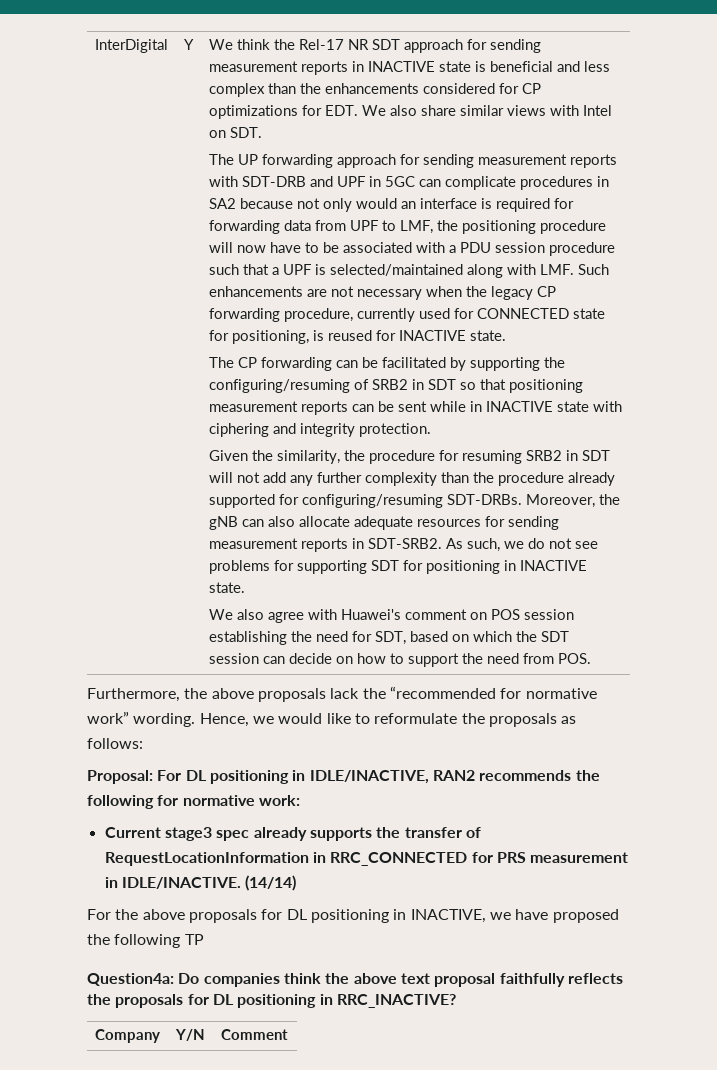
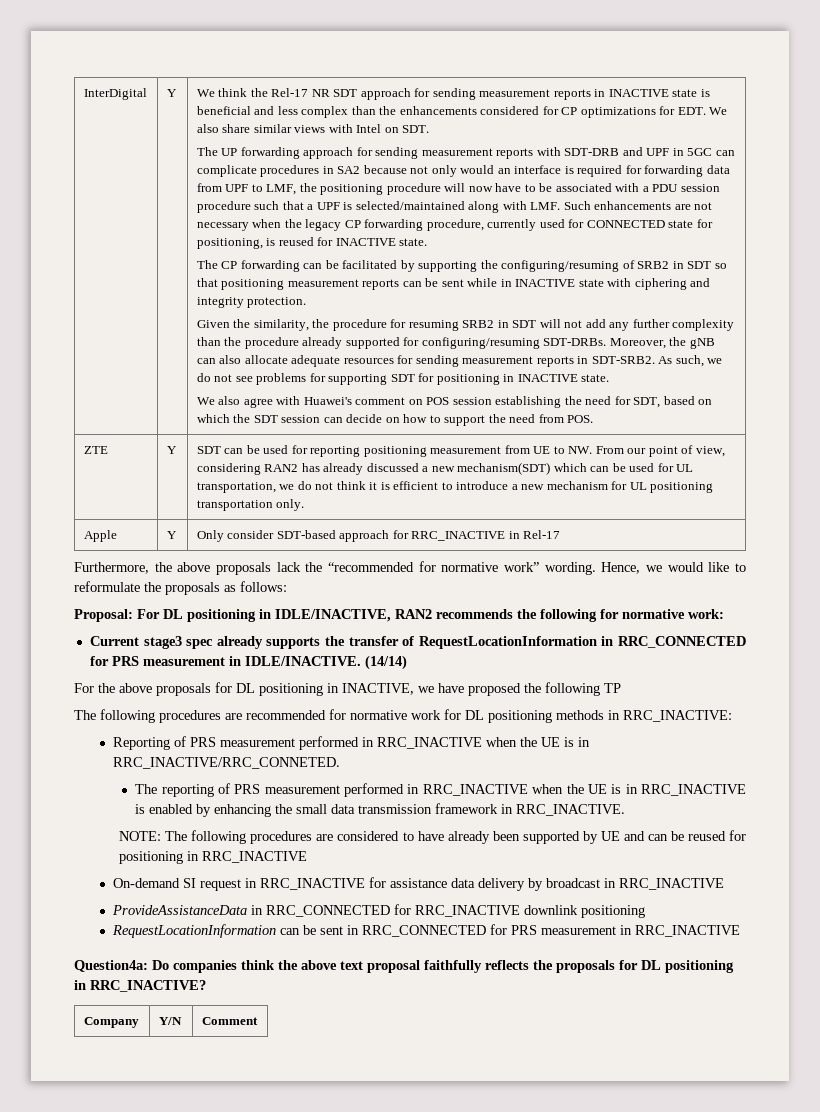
(591, 658) none -> [83,446,108,454] [166,446,177,454] [196,445,725,457] [196,462,694,475] [196,481,714,493] [196,499,305,511] [83,530,117,542] [166,531,177,539] [196,530,561,542] // ZTE | Y | SDT can be used for reporting positioning measurement from UE to NW. From our point of view, considering RAN2 has already discussed a new mechanism(SDT) which can be used for UL transportation, we do not think it is efficient to introduce a new mechanism for UL positioning transportation only. // Apple | Y | Only consider SDT-based approach for RRC_INACTIVE in Rel-17
(204, 939) none -> [74,709,732,723] [112,736,590,750] [112,757,340,769] [135,783,746,797] [135,803,626,817] [119,830,746,844] [119,851,308,864] [112,877,724,891] [111,904,645,918] [111,924,740,938] // The following procedures are recommended for normative work for DL positioning methods in RRC_INACTIVE: // Reporting of PRS measurement performed in RRC_INACTIVE when the UE is in RRC_INACTIVE/RRC_CONNETED. // The reporting of PRS measurement performed in RRC_INACTIVE when the UE is in RRC_INACTIVE is enabled by enhancing the small data transmission framework in RRC_INACTIVE. // NOTE: The following procedures are considered to have already been supported by UE and can be reused for positioning in RRC_INACTIVE // On-demand SI request in RRC_INACTIVE for assistance data delivery by broadcast in RRC_INACTIVE // ProvideAssistanceData in RRC_CONNECTED for RRC_INACTIVE downlink positioning // RequestLocationInformation can be sent in RRC_CONNECTED for PRS measurement in RRC_INACTIVE

